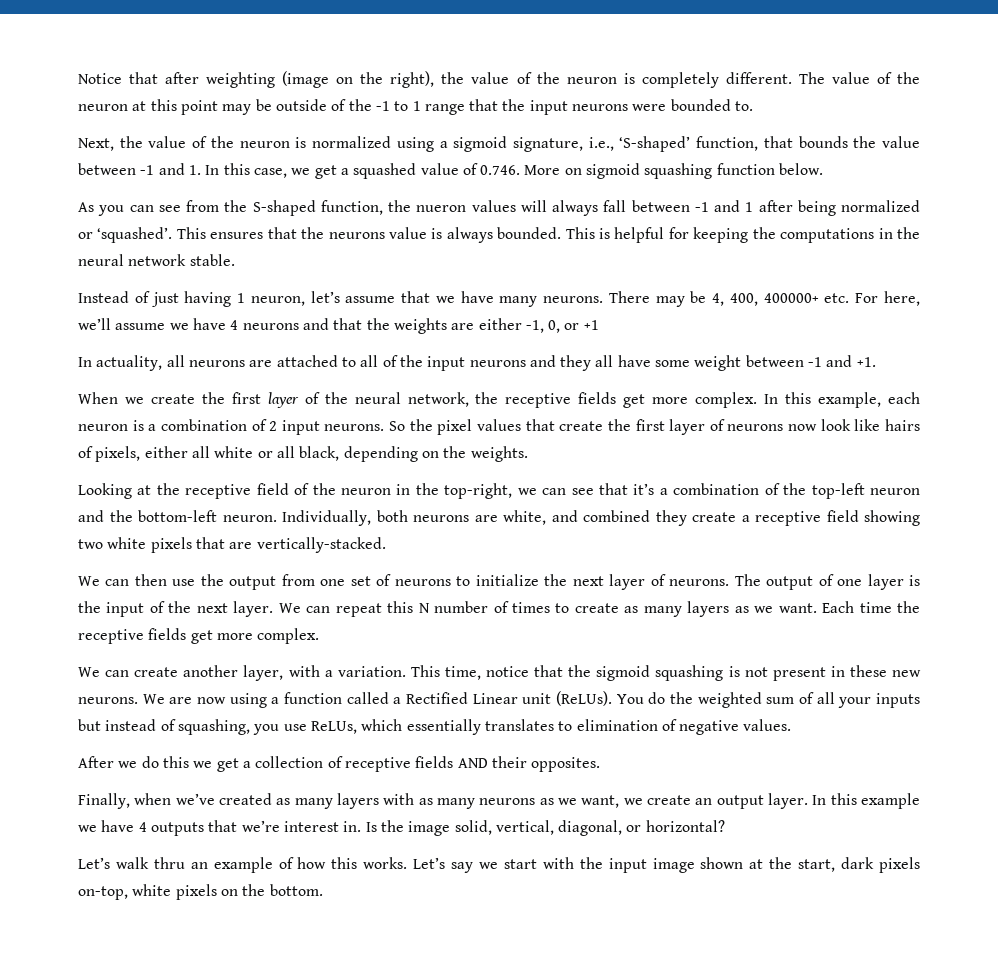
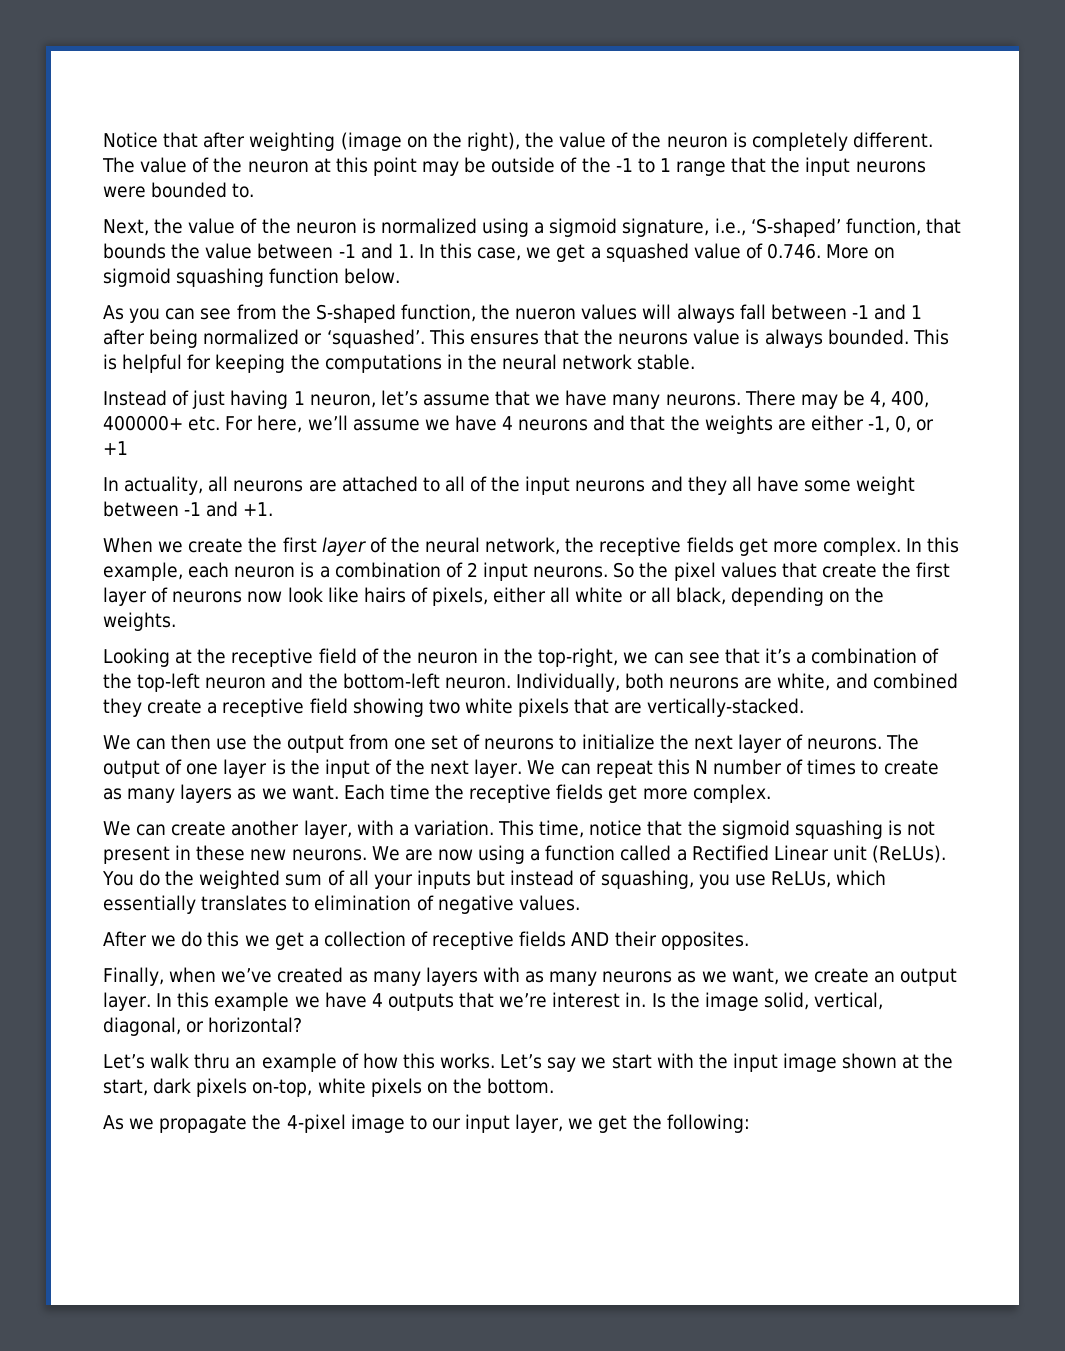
(323, 890) none -> [103,1114,750,1133] // As we propagate the 4-pixel image to our input layer, we get the following:

